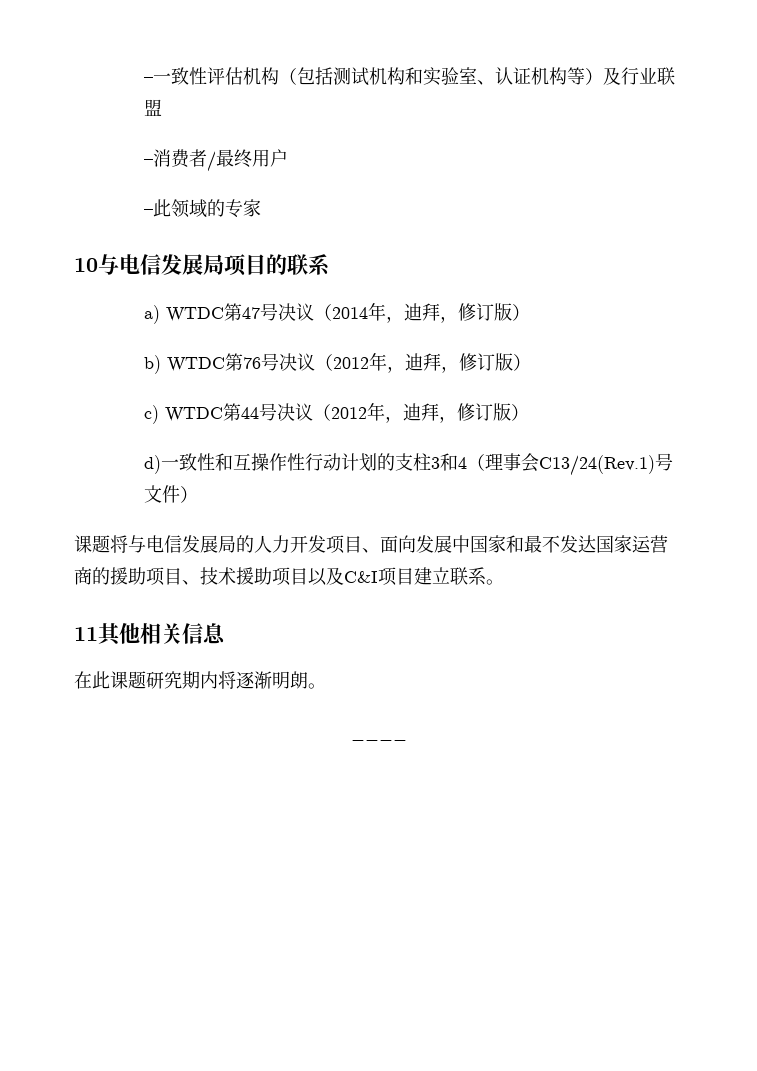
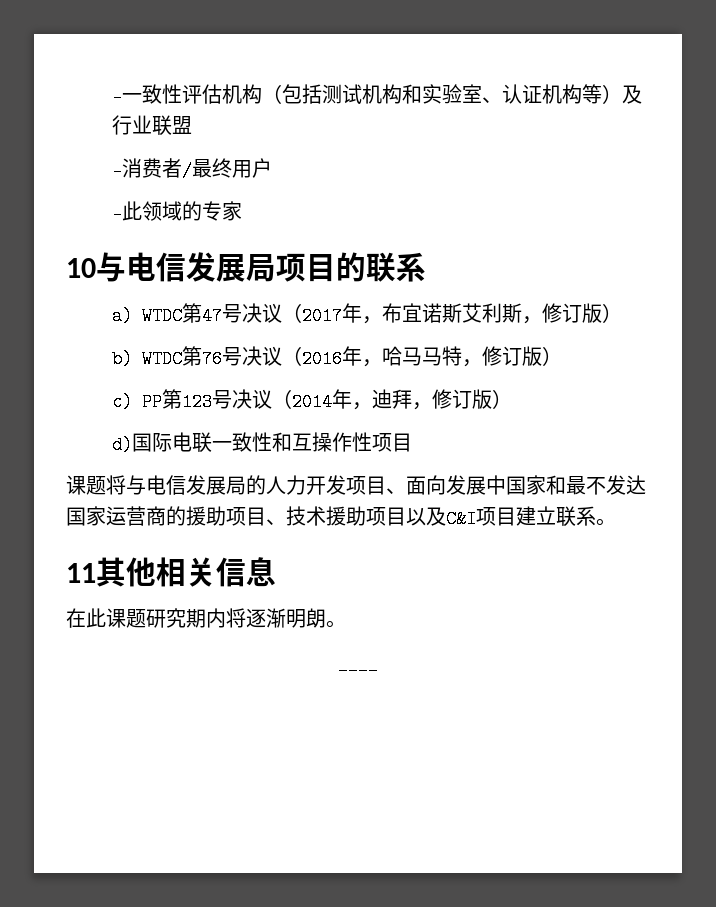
[332,302,441,323] 2014年，迪拜 -> [302,303,523,325] 2017年，布宜诺斯艾利斯
[333,352,442,373] 2012年，迪拜 -> [302,346,463,368] 2016年，哈马马特
[165,403,368,422] WTDC第44号决议（2012 -> [142,389,333,411] PP第123号决议（2014
(162, 464) none -> [132,432,213,453] 国际电联
[305,453,674,476] [144,485,199,503] 行动计划的支柱3和4（理事会C13/24(Rev.1)号文件） -> [372,433,413,452] 项目

